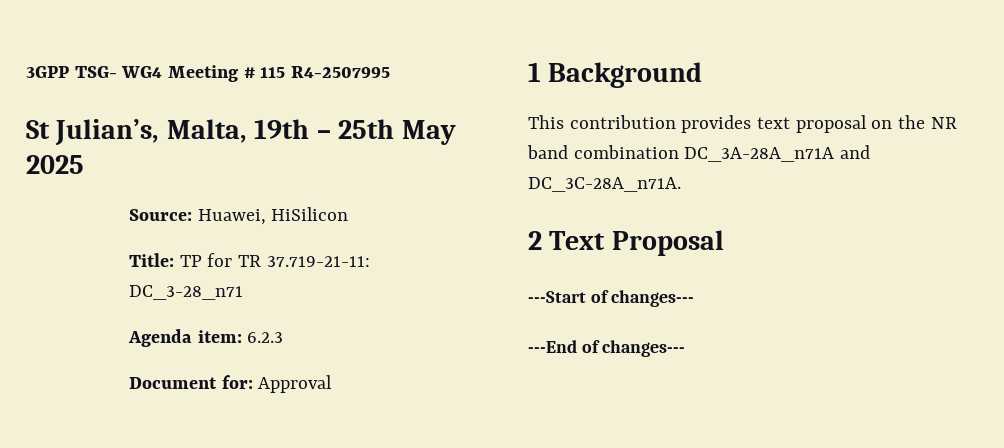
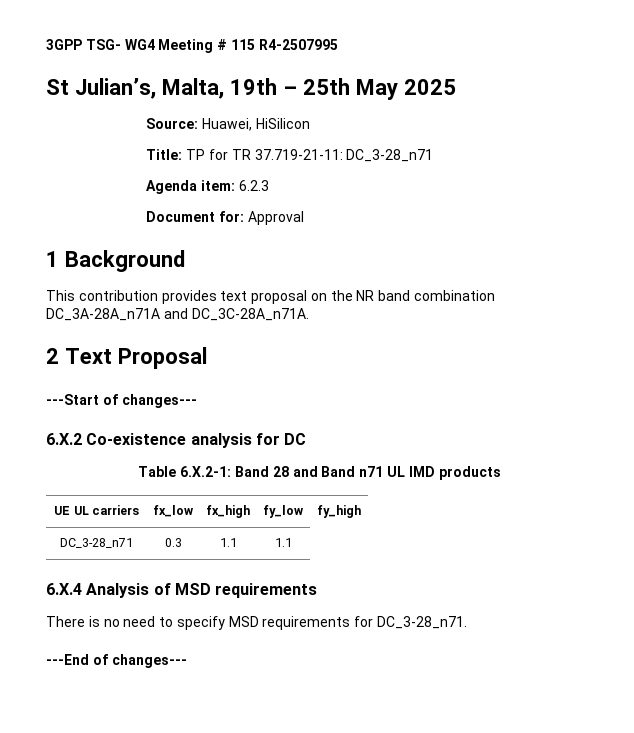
(695, 298) none -> [46,433,307,448] [138,466,501,480] [54,505,139,515] [153,505,193,517] [206,505,250,518] [263,505,303,518] [316,505,361,518] [60,538,133,548] [164,538,182,547] [219,538,237,547] [274,538,292,547] [46,583,318,598] [46,616,468,630] // 6.X.2 Co-existence analysis for DC // Table 6.X.2-1: Band 28 and Band n71 UL IMD products // UE UL carriers | fx_low | fx_high | fy_low | fy_high // DC_3-28_n71 | 0.3 | 1.1 | 1.1 // 6.X.4 Analysis of MSD requirements // There is no need to specify MSD requirements for DC_3-28_n71.

